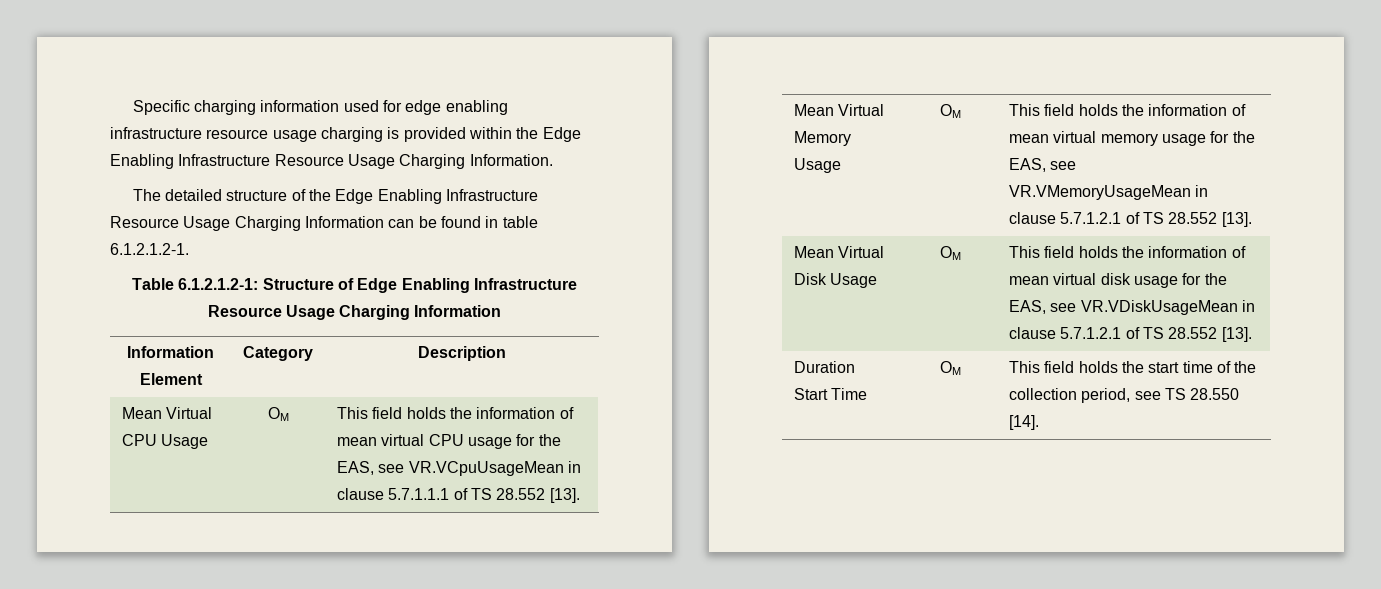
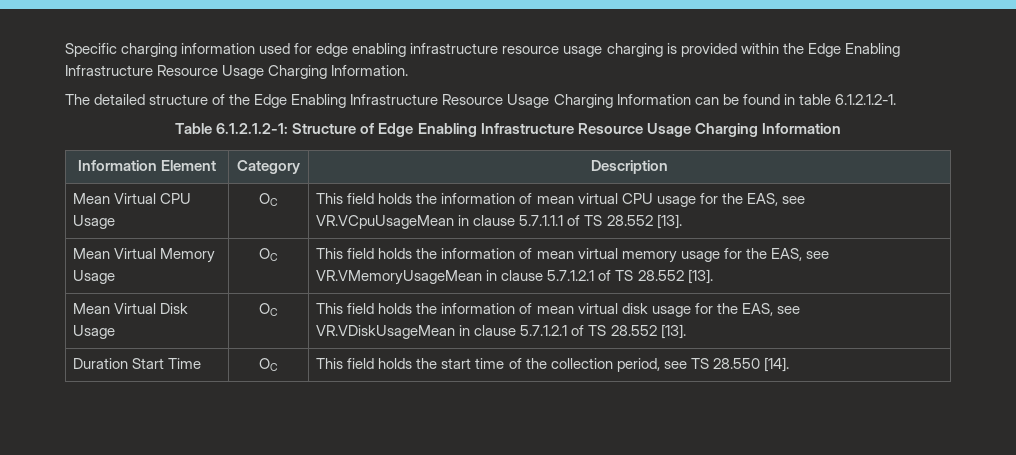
[267,407,289,421] OM -> [259,193,278,206] OC
[939,104,961,118] OM -> [259,248,278,261] OC
[939,246,961,260] OM -> [259,303,278,316] OC
[939,361,961,375] OM -> [259,358,278,371] OC

